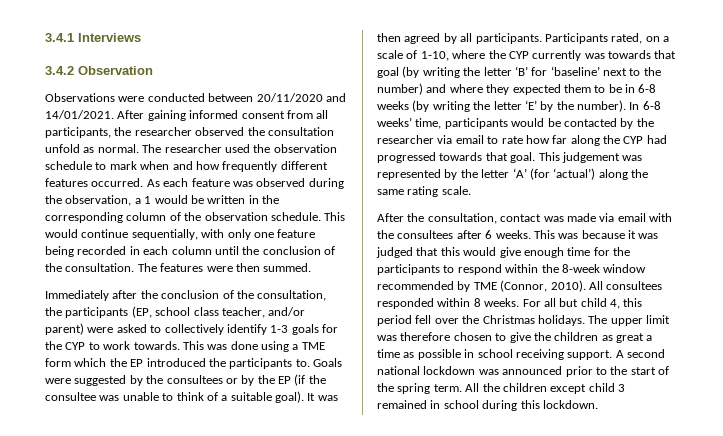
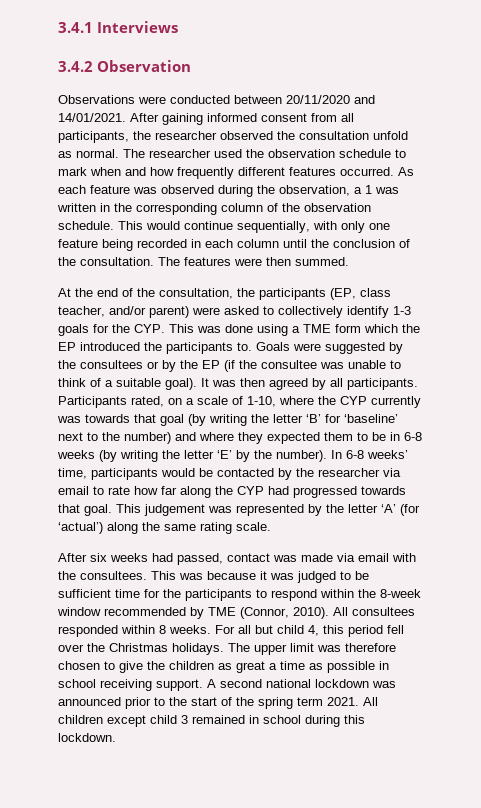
[154,195,204,204] would be -> [375,187,399,194] was
[45,290,220,301] Immediately after the conclusion -> [58,288,118,297] At the end
[155,307,191,316] school -> (356, 294) none
[65,341,180,350] CYP to work towards. -> [134,324,165,333] CYP.
[407,213,497,224] the consultation, -> [90,553,223,565] six weeks had passed,
[397,230,531,239] consultees after 6 weeks. -> [80,571,147,580] consultees.
[416,247,564,258] that this would give enough -> [340,571,369,580] [58,589,111,598] to be sufficient
[433,383,500,392] term. All the -> [297,697,378,706] term 2021. All

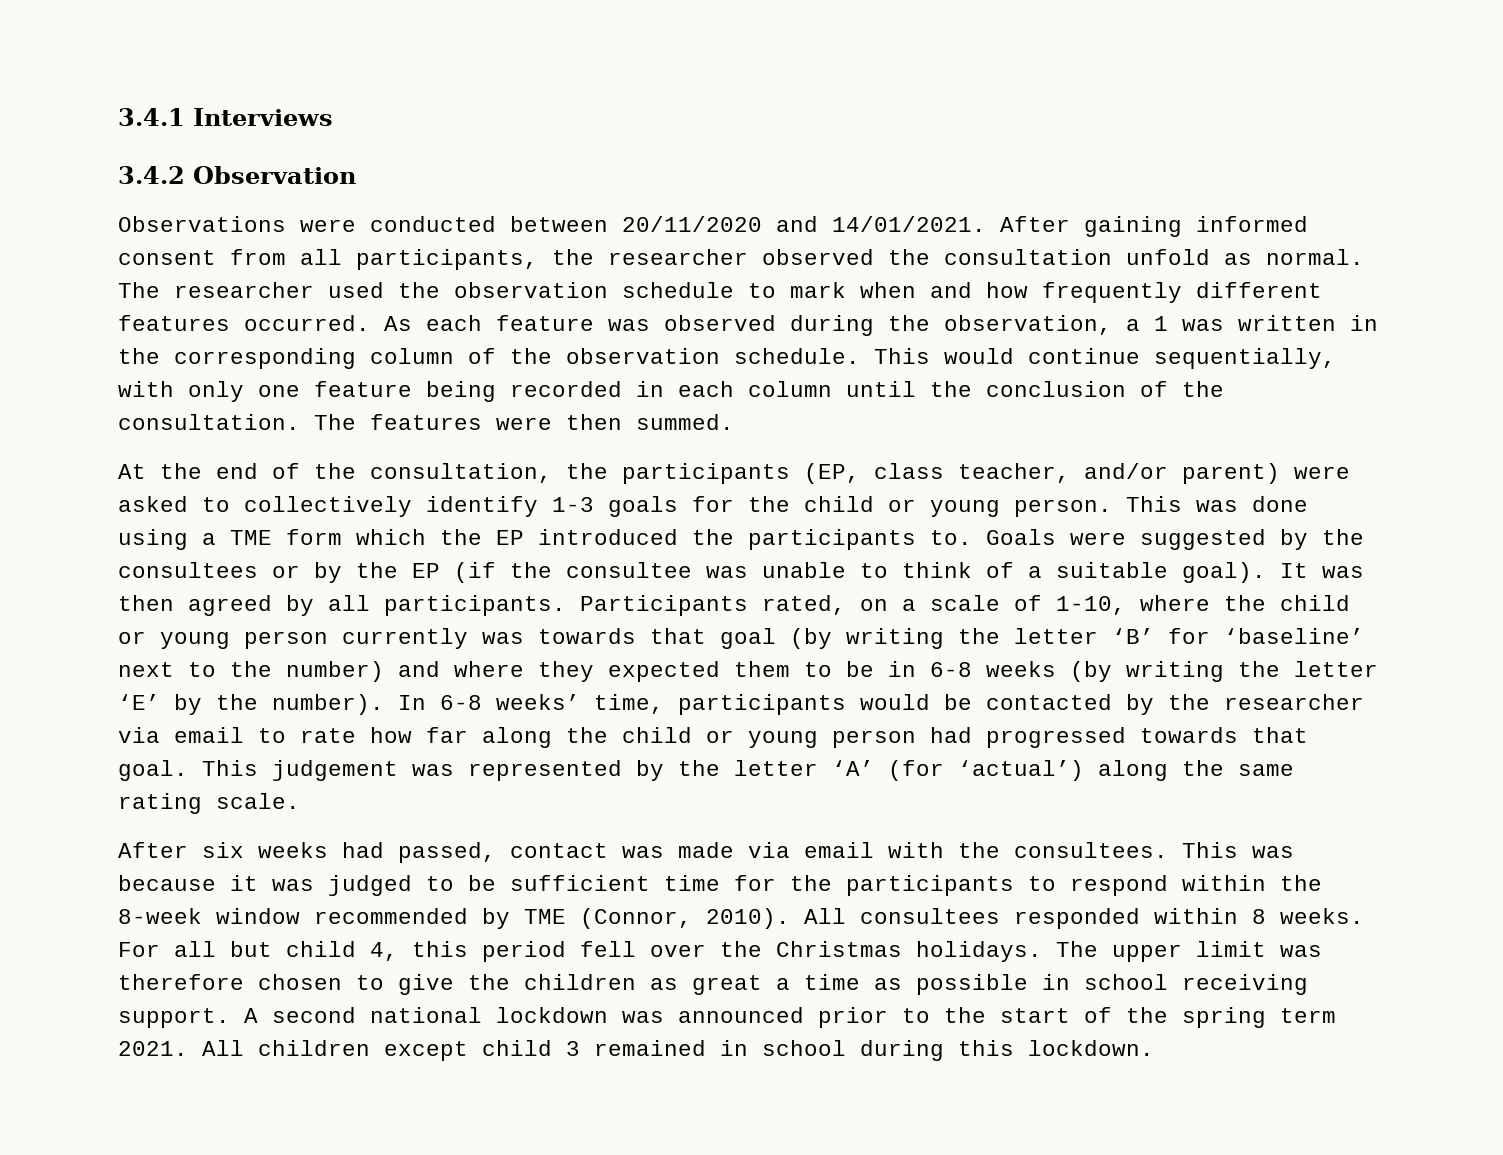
[134,324,165,333] CYP. -> [804,496,1112,517] child or young person.
[340,396,367,405] CYP -> [1280,595,1350,611] [118,631,328,649] child or young person
[237,486,264,495] CYP -> [622,727,916,748] child or young person

